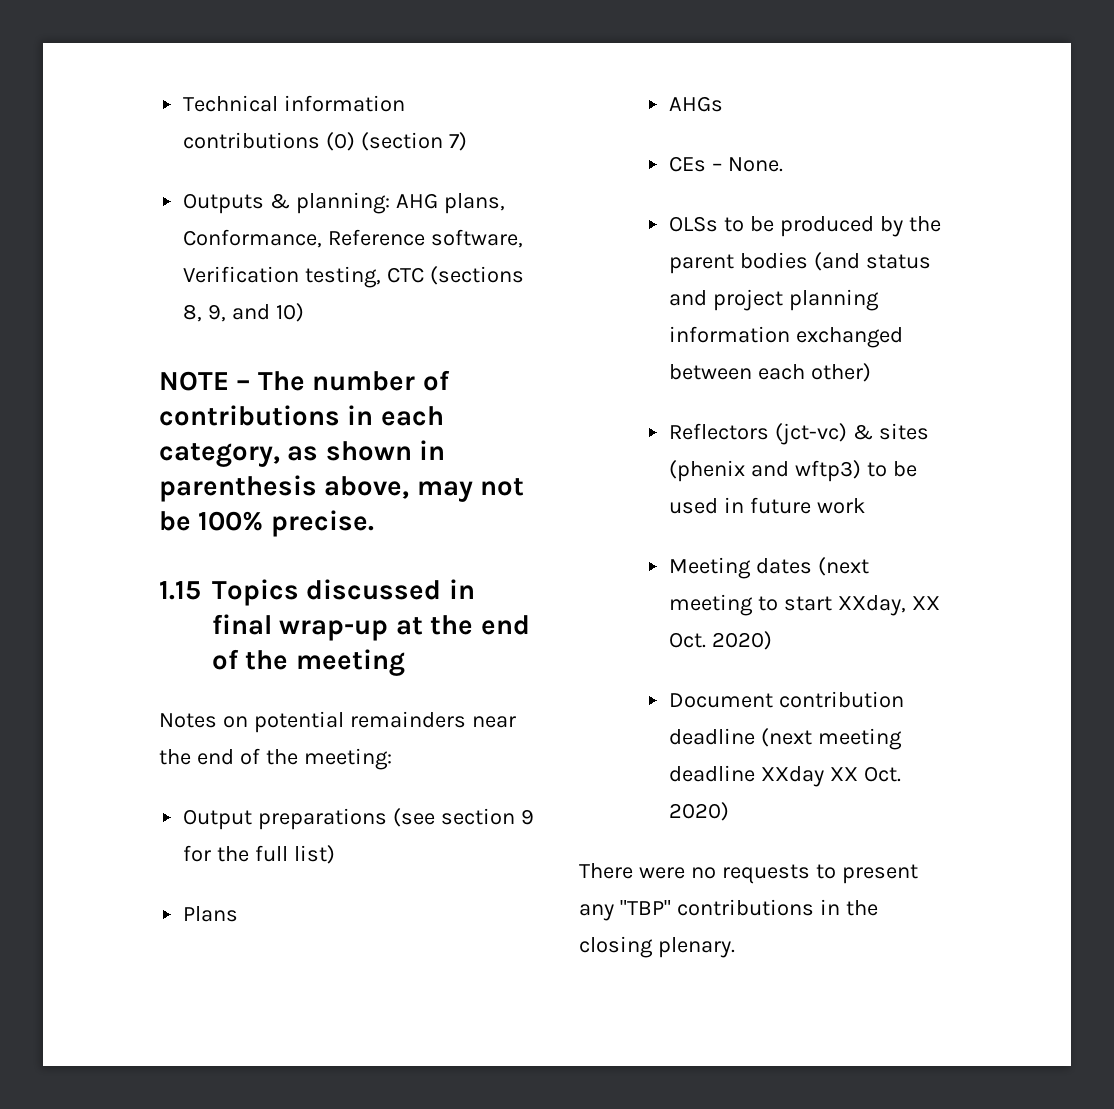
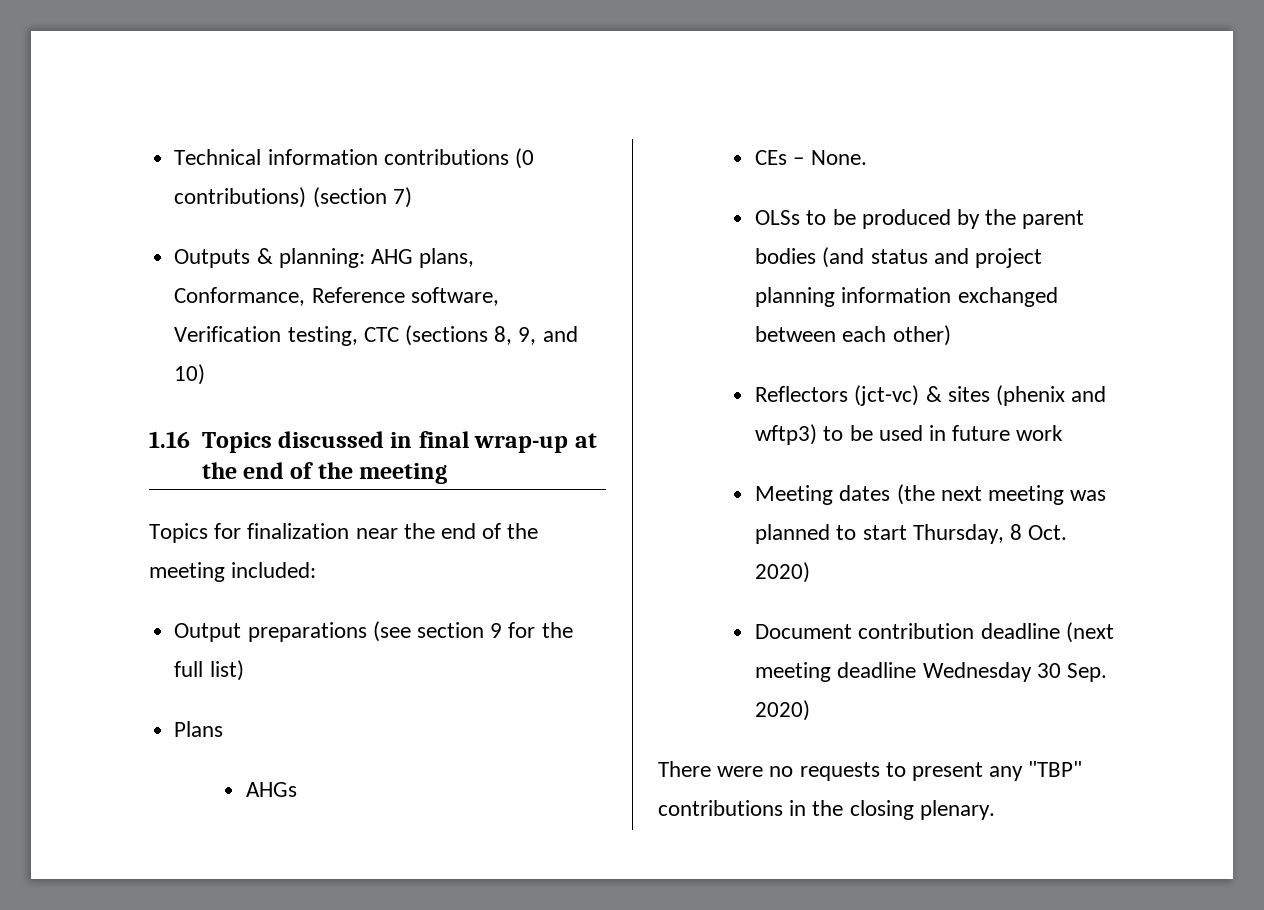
[326,132,356,151] (0) -> [514,148,534,169] [174,187,307,208] (0 contributions)
[159,370,450,391] [159,405,444,426] [159,440,446,467] [159,475,525,502] [159,510,374,537] [159,581,201,600] NOTE – The number of contributions in each category, as shown in parenthesis above, may not be 100% precise. // 1.15 -> [149,431,190,448] 1.16
[159,711,466,733] Notes on potential remainders -> [149,523,350,543] Topics for finalization
[303,748,392,770] meeting: -> [149,562,317,582] meeting included:
[818,557,870,576] [669,594,941,616] (next meeting to start XXday, XX -> [896,484,1107,505] [755,524,1022,544] (the next meeting was planned to start Thursday, 8
[761,766,902,787] XXday XX Oct. -> [922,662,1107,682] Wednesday 30 Sep.

